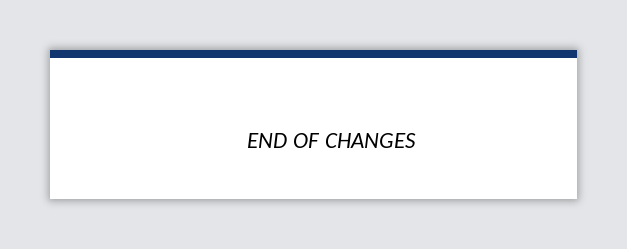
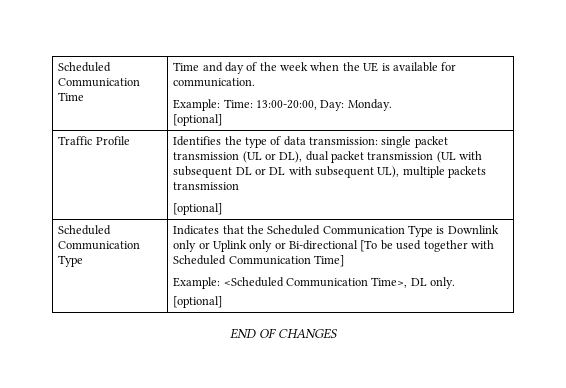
(246, 140) none -> [58,62,112,72] [58,78,141,87] [58,92,85,101] [173,62,457,74] [173,78,256,87] [173,99,392,111] [173,114,223,126] [58,136,130,145] [173,136,448,148] [173,151,483,163] [173,166,487,178] [173,182,240,190] [173,203,223,215] [58,225,112,235] [58,241,141,250] [58,255,84,267] [173,225,499,237] [173,240,494,252] [173,255,344,267] [173,277,456,289] [173,296,223,308] Scheduled Communication Time | Time and day of the week when the UE is available for communication. // Example: Time: 13:00-20:00, Day: Monday. // [optional] // Traffic Profile | Identifies the type of data transmission: single packet transmission (UL or DL), dual packet transmission (UL with subsequent DL or DL with subsequent UL), multiple packets transmission // [optional] // Scheduled Communication Type | Indicates that the Scheduled Communication Type is Downlink only or Uplink only or Bi-directional [To be used together with Scheduled Communication Time] // Example: <Scheduled Communication Time>, DL only. // [optional] //

